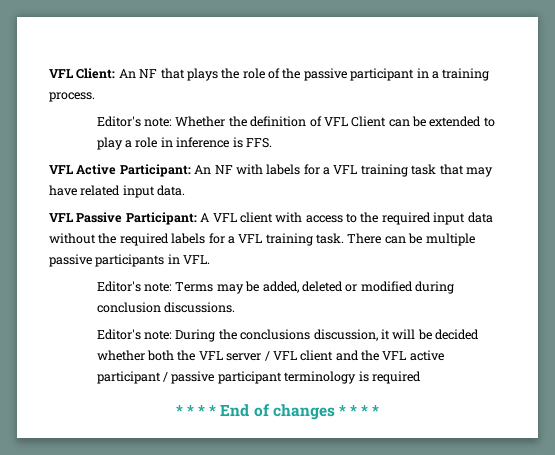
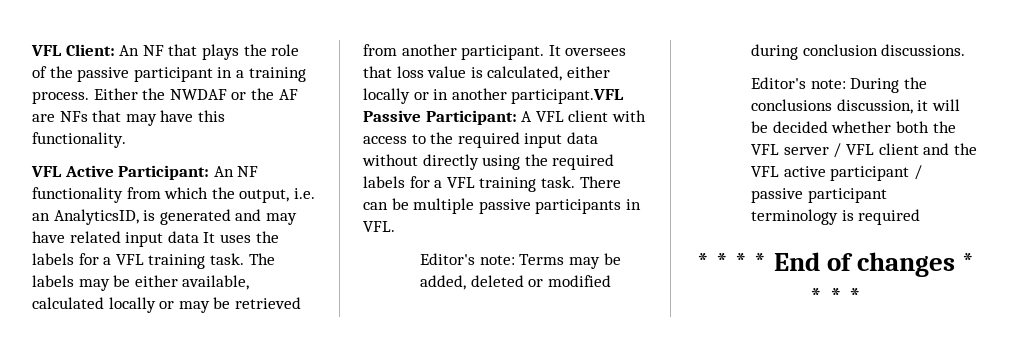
[96,116,495,127] [96,137,272,150] // Editor's note: Whether the definition of VFL Client can be extended to play a role in inference is FFS. -> [93,88,298,100] [32,110,225,126] [32,132,126,148] Either the NWDAF or the AF are NFs that may have this functionality.
[235,164,493,177] [49,185,186,198] [49,213,74,222] with labels for a VFL training task that may have related input data. // VFL -> [32,187,315,203] [32,209,297,225] [32,231,279,247] [32,253,275,269] [32,275,250,291] [32,297,301,313] [363,44,627,60] [363,66,610,81] [363,88,625,104] functionality from which the output, i.e. an AnalyticsID, is generated and may have related input data It uses the labels for a VFL training task. The labels may be either available, calculated locally or may be retrieved from another participant. It oversees that loss value is calculated, either locally or in another participant.VFL
(96, 238) none -> [422,154,521,170] directly using

